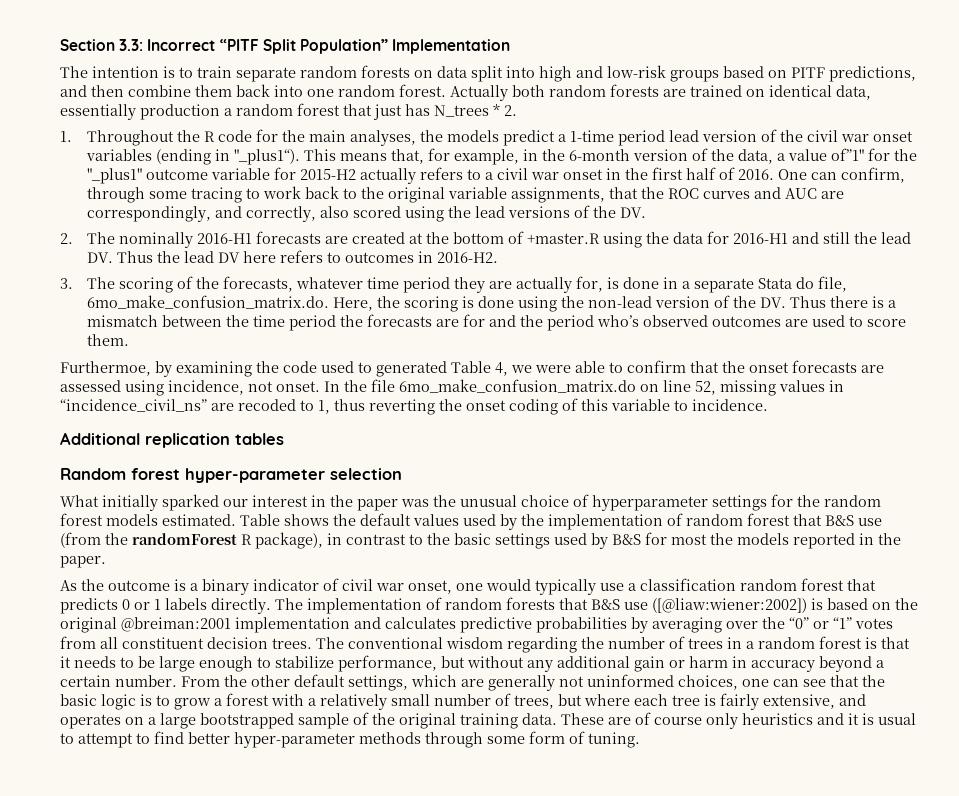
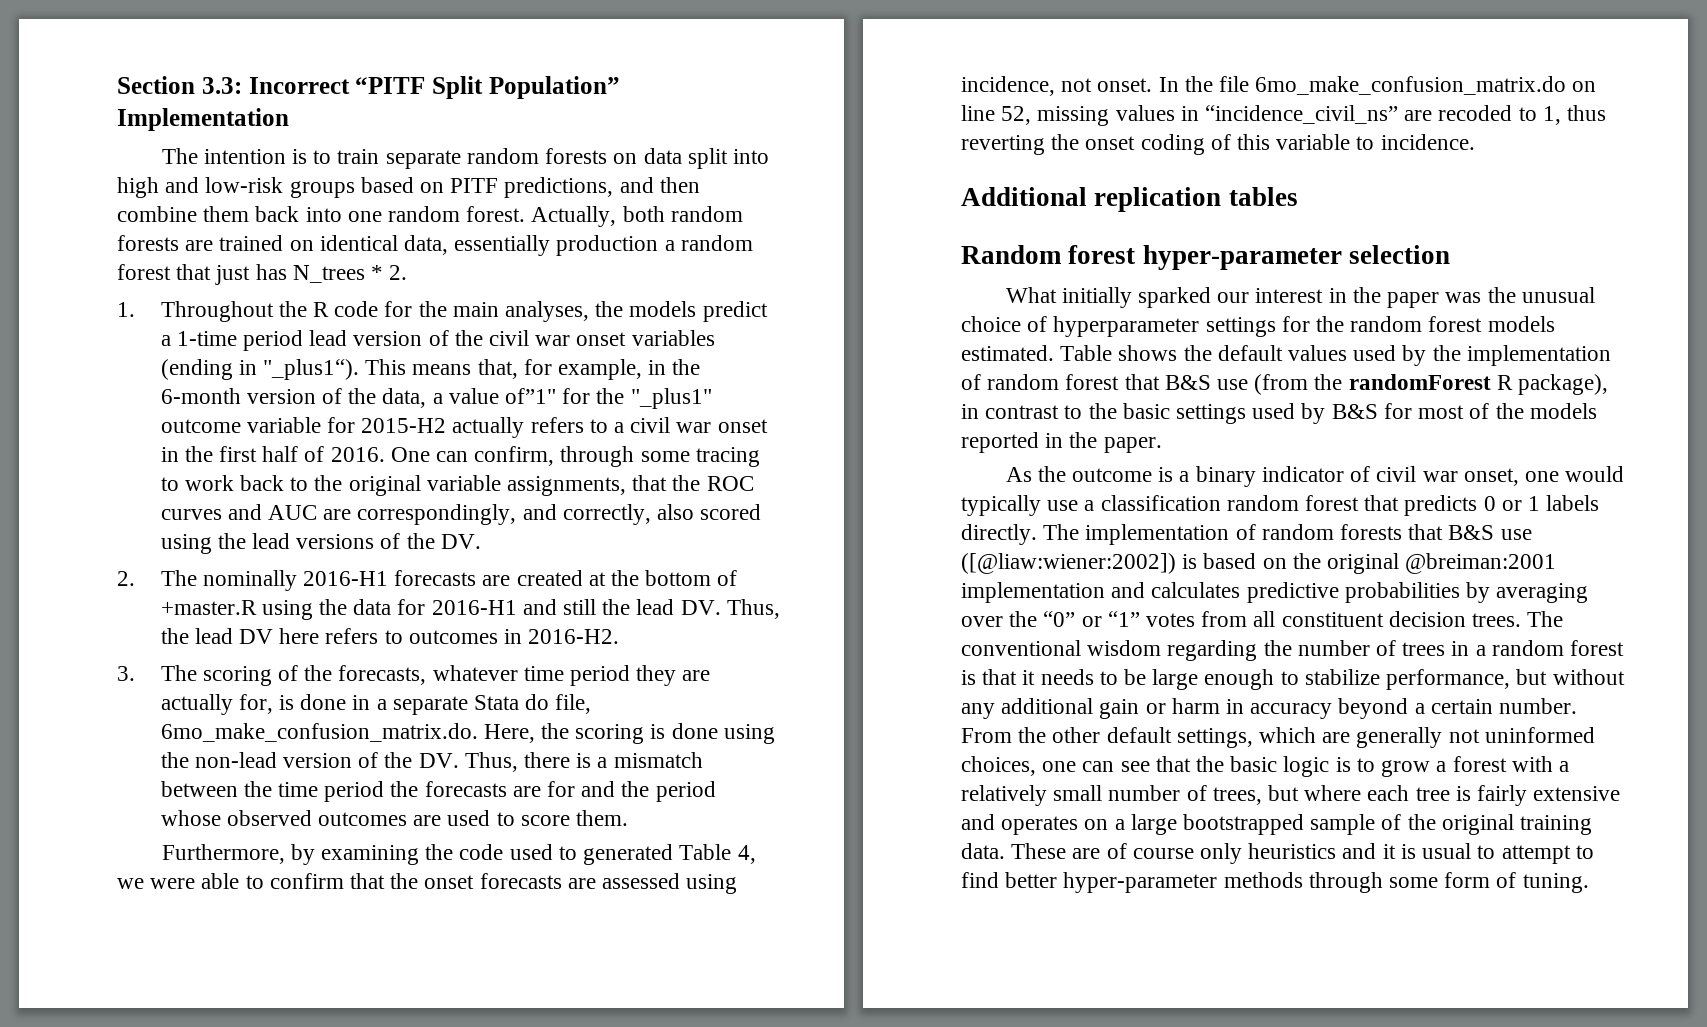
[450,85,508,101] Actually -> [531,206,617,227] Actually,
[117,251,154,263] Thus -> [726,599,780,619] Thus,
[790,296,827,308] Thus -> [464,752,518,772] Thus,
[597,315,640,327] who’s -> [160,810,221,826] whose
[60,361,151,376] Furthermoe, -> [161,844,285,864] Furthermore,
(707, 539) none -> [1469,403,1490,419] of
[763,694,835,709] extensive, -> [1533,786,1621,801] extensive

